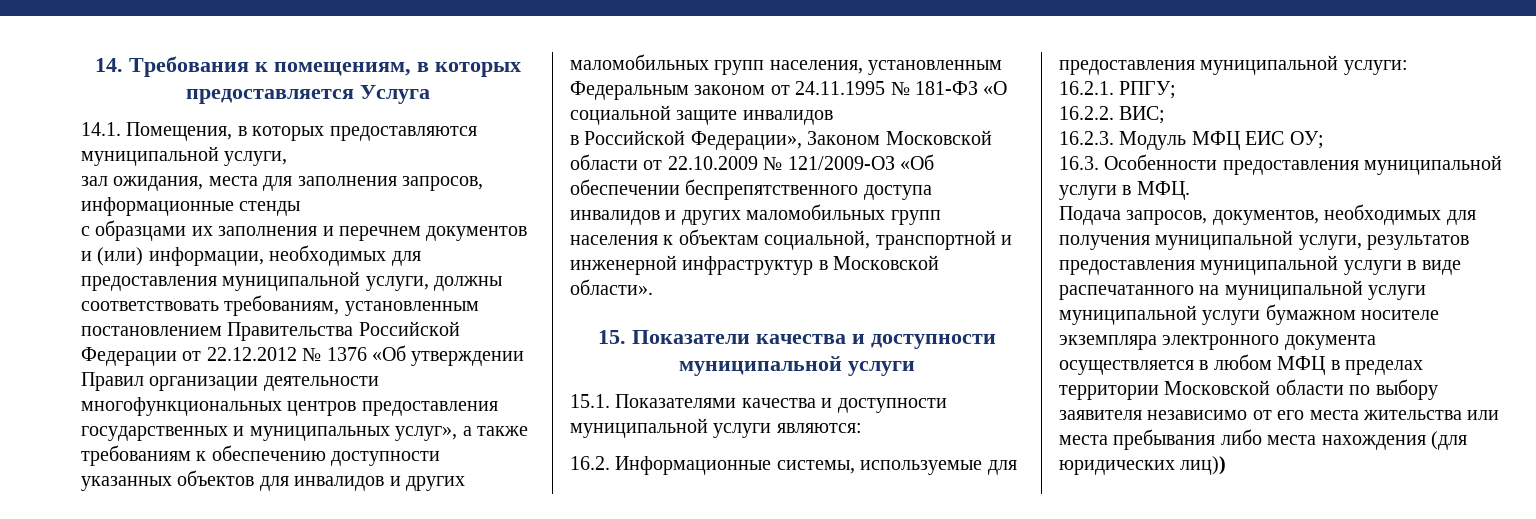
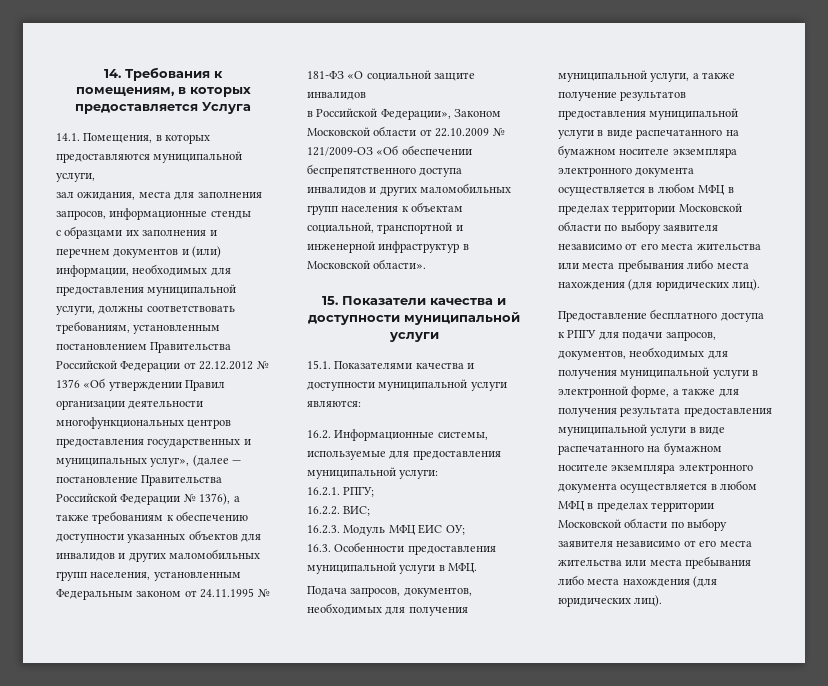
(458, 433) none -> [192,455,242,467] [56,475,223,486] [56,493,231,505] (далее — постановление Правительства Российской Федерации № 1376),
(1362, 242) none -> [692,72,736,79] [558,92,617,101] а также получение
[1224,280,1427,300] [1059,305,1261,325] муниципальной услуги муниципальной услуги -> (739, 133) none
[1180,456,1227,475] лиц)) -> [732,279,761,291] [558,309,764,322] [558,330,716,341] [558,347,728,360] [558,367,759,379] [558,386,739,398] [558,407,772,417] [558,424,726,436] [558,442,722,455] [558,464,753,474] [558,480,758,493] [558,501,715,512] [558,518,728,531] [558,540,752,547] [558,556,752,569] [558,575,718,588] [558,595,663,607] лиц). // Предоставление бесплатного доступа к РПГУ для подачи запросов, документов, необходимых для получения муниципальной услуги в электронной форме, а также для получения результата предоставления муниципальной услуги в виде распечатанного на бумажном носителе экземпляра электронного документа осуществляется в любом МФЦ в пределах территории Московской области по выбору заявителя независимо от его места жительства или места пребывания либо места нахождения (для юридических лиц).

